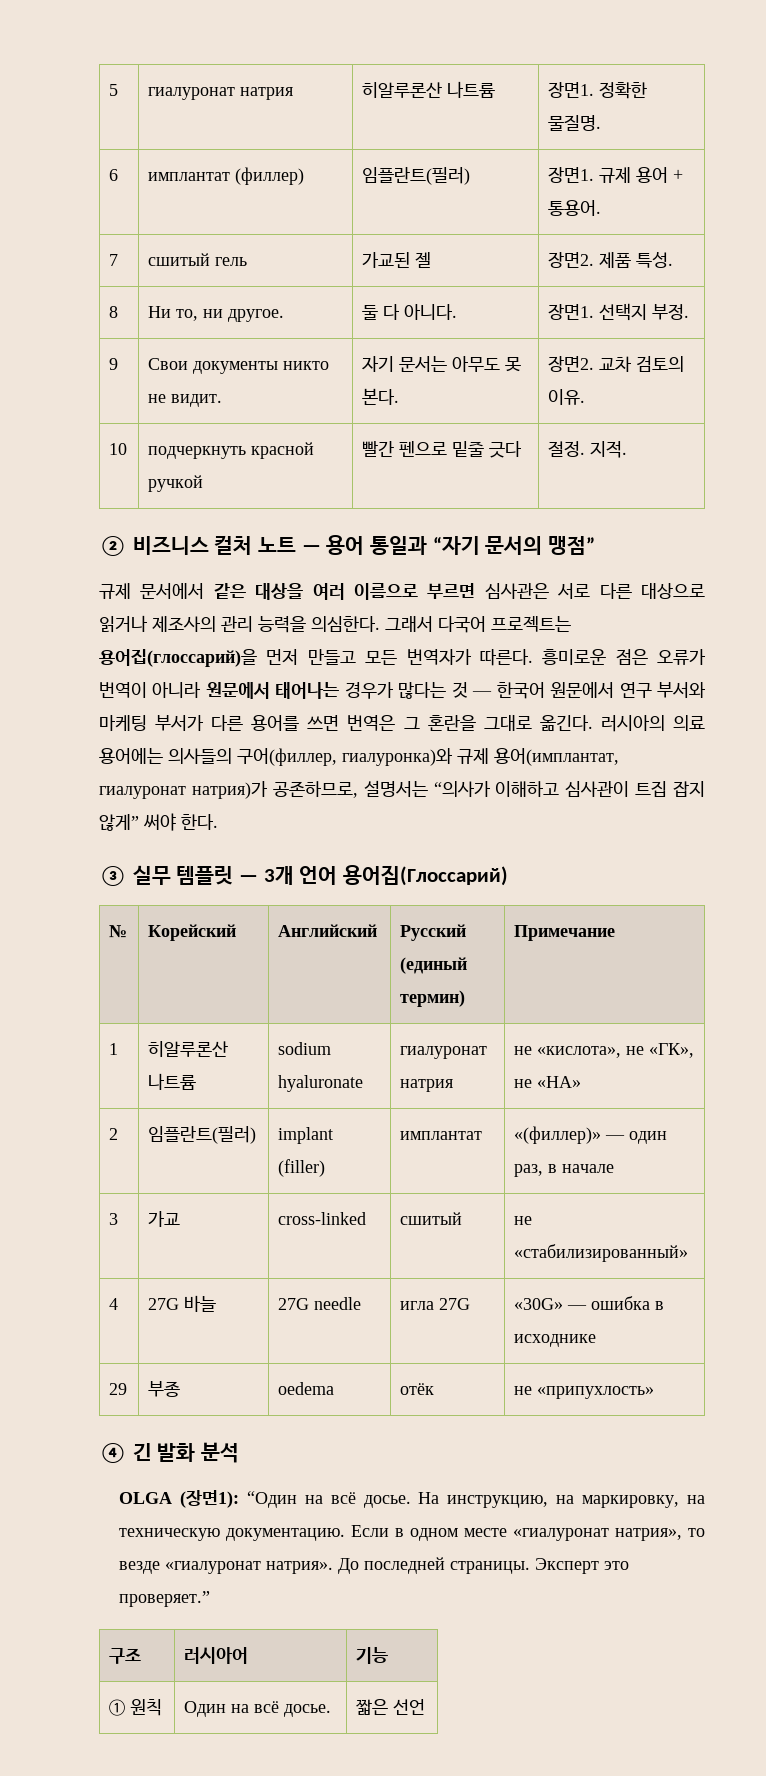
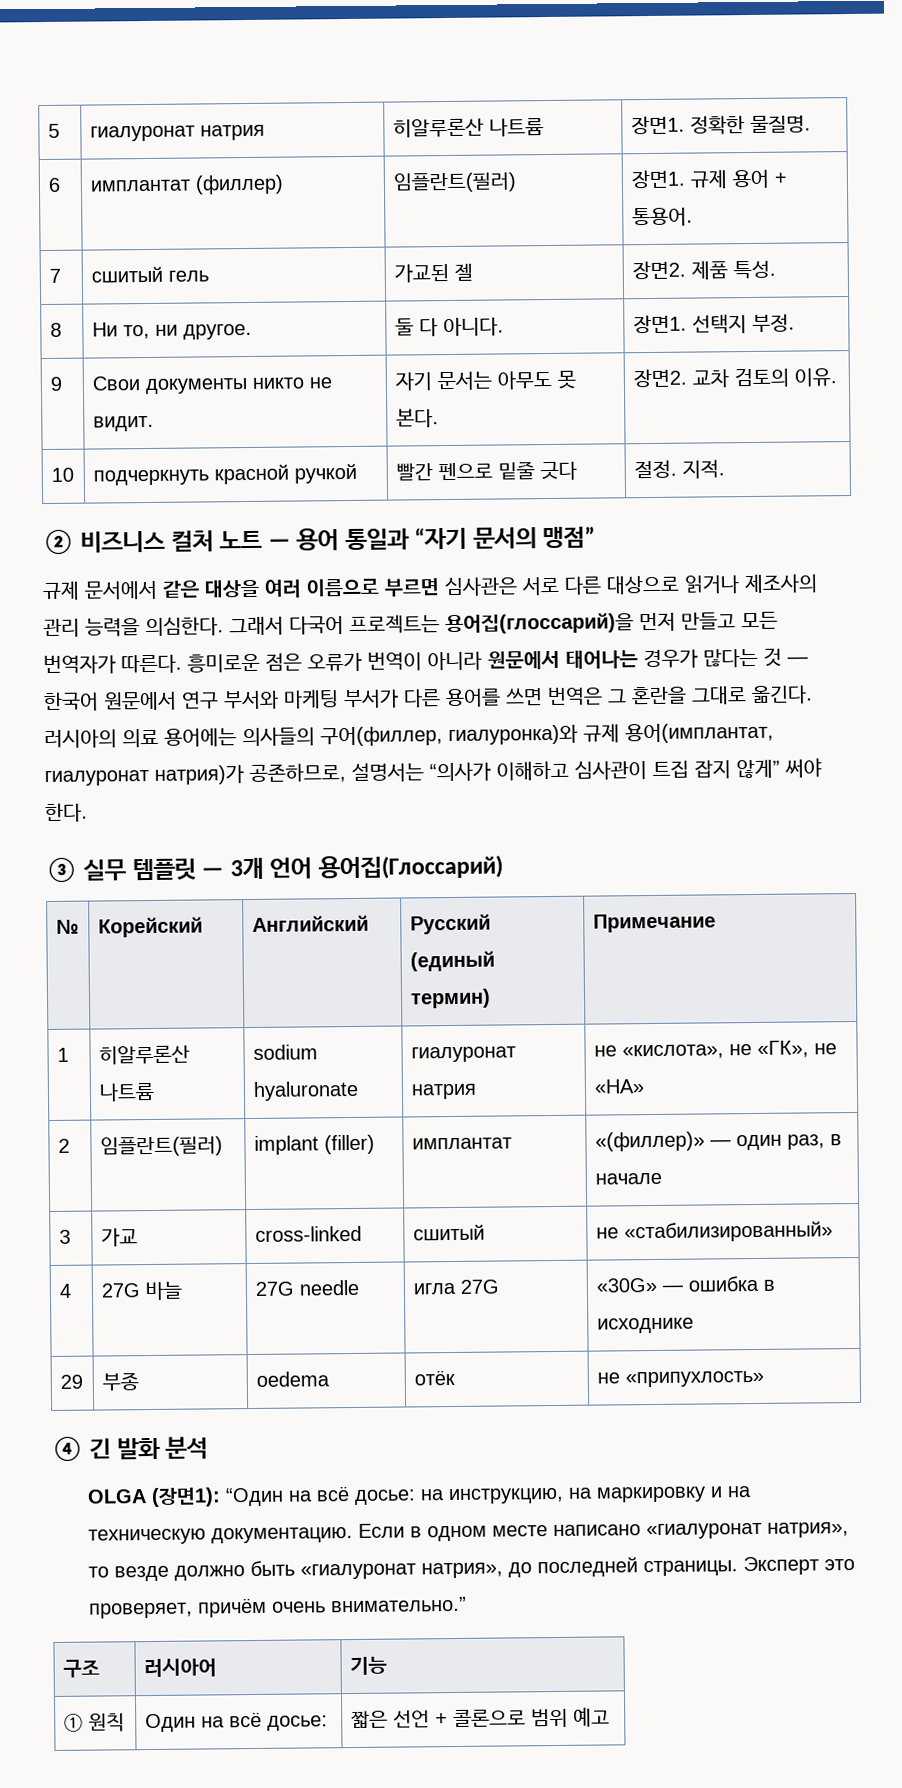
[363,1492,680,1508] досье. На инструкцию, на маркировку, -> [354,1486,724,1505] досье: на инструкцию, на маркировку и
(508, 1532) none -> [553,1524,642,1537] написано
[165,1557,630,1574] [119,1591,211,1607] «гиалуронат натрия». До последней страницы. Эксперт это проверяет.” -> [174,1556,856,1581] [89,1596,468,1619] должно быть «гиалуронат натрия», до последней страницы. Эксперт это проверяет, причём очень внимательно.”
[284,1704,332,1717] досье. -> [266,1715,328,1731] досье:
(426, 1707) none -> [434,1707,610,1728] + 콜론으로 범위 예고

